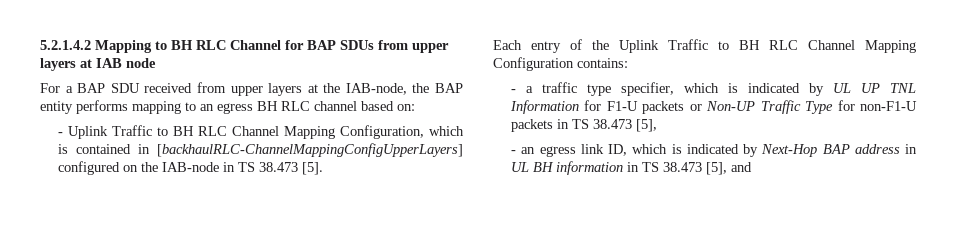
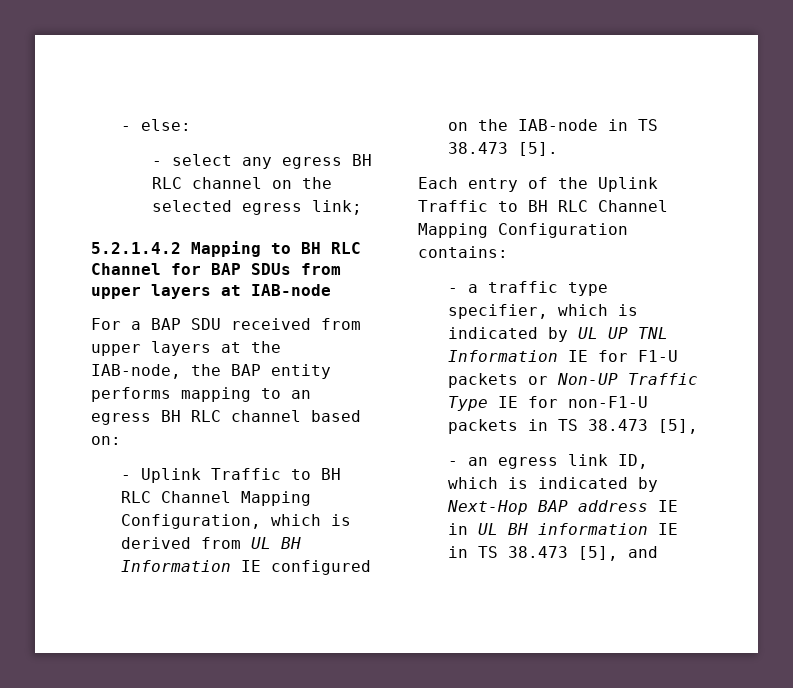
(40, 45) none -> [121,119,192,131] [151,154,372,169] [151,177,332,189] [151,200,362,215] - else: // - select any egress BH RLC channel on the selected egress link; //
[96,58,156,68] IAB node -> [251,284,331,296] IAB-node
[76,143,463,157] contained in [backhaulRLC-ChannelMappingConfigUpperLayers] -> [121,537,302,549] [121,560,262,572] derived from UL BH Information IE
(580, 107) none -> [568,350,589,362] IE
(834, 107) none -> [498,396,519,408] IE
(900, 149) none -> [658,500,679,512] IE
(624, 168) none -> [658,523,679,535] IE

